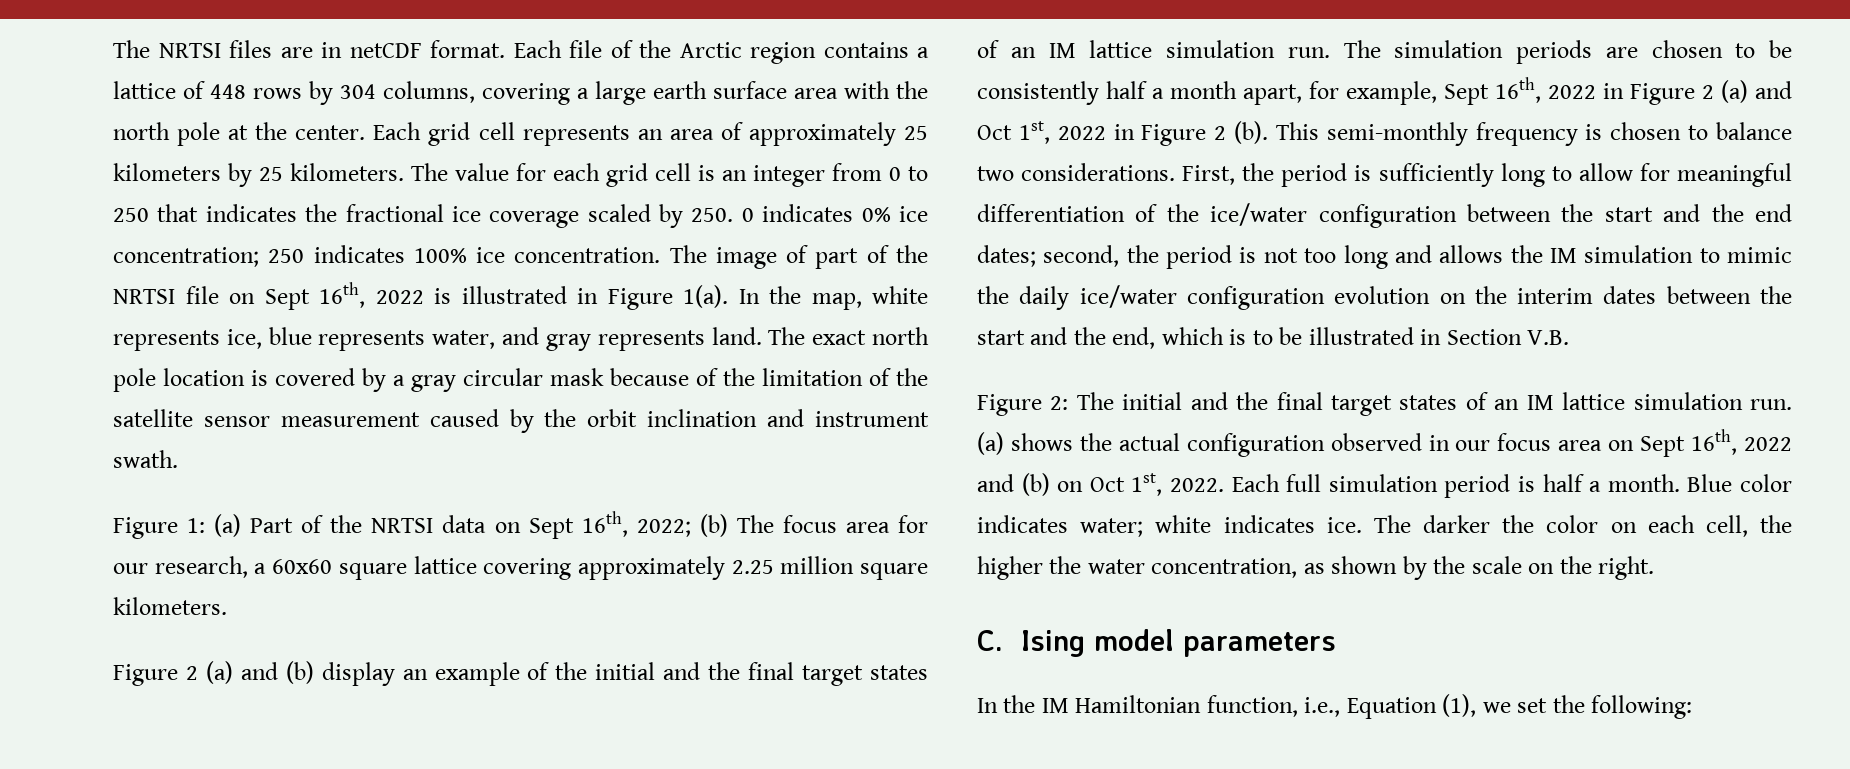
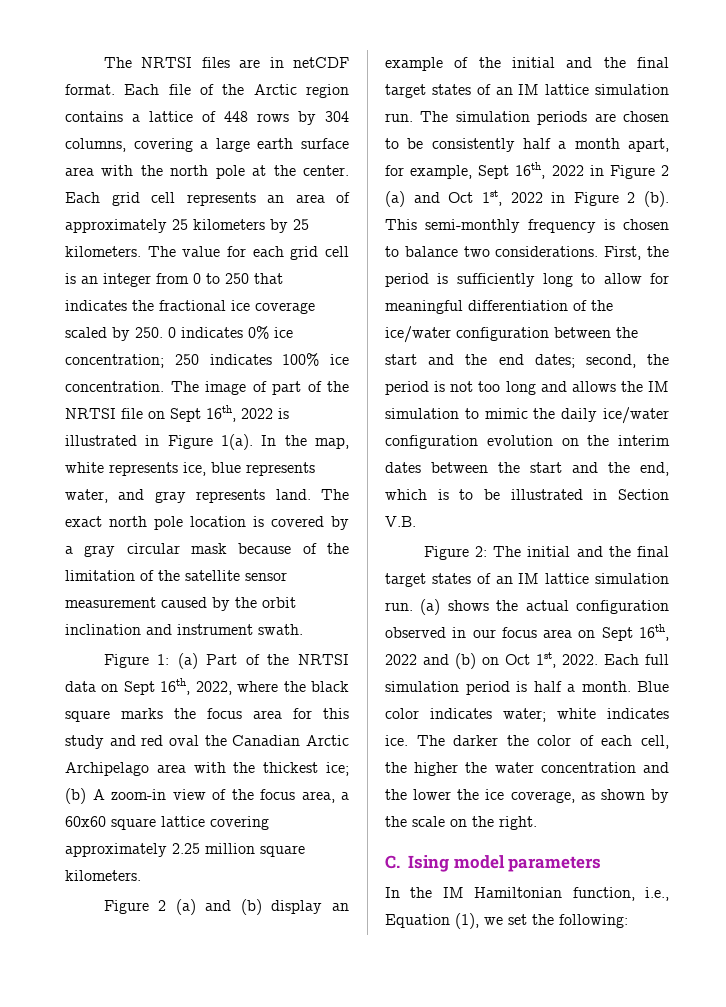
[636,514,928,537] [113,556,248,578] 2022; (b) The focus area for our research, -> [195,681,349,695] [65,708,349,722] [65,735,349,749] [65,762,349,776] [65,788,335,804] 2022, where the black square marks the focus area for this study and red oval the Canadian Arctic Archipelago area with the thickest ice; (b) A zoom-in view of the focus area,
[1610,522,1637,533] on -> [579,735,594,746] of
[1151,558,1298,578] concentration, -> [540,762,669,773] [385,789,575,803] concentration and the lower the ice coverage,

